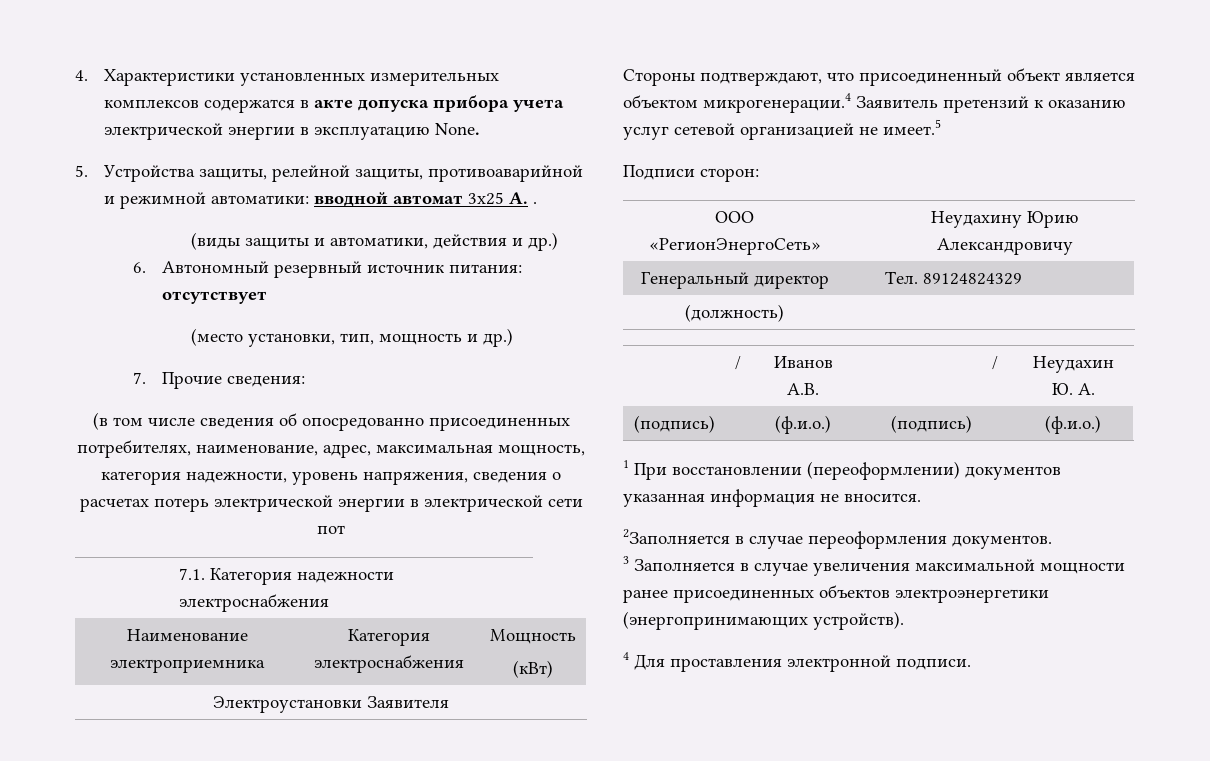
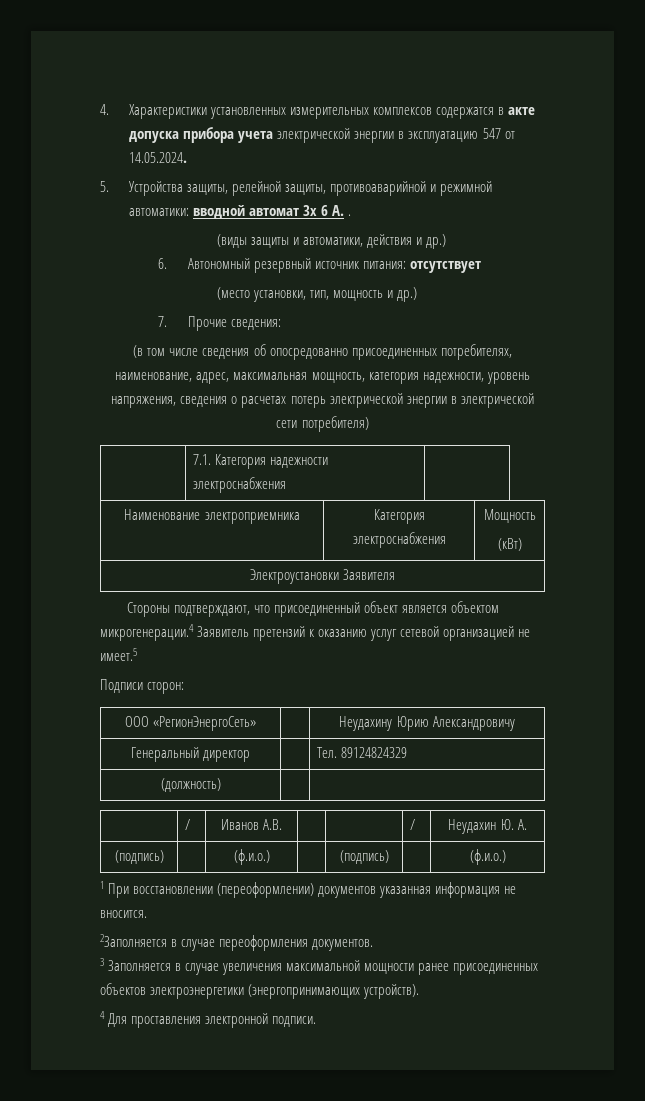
[434,123,480,135] None. -> [482,128,515,139] [129,152,188,163] 547 от 14.05.2024.
[467,192,504,205] 3х25 -> [303,205,329,216] 3х 6
[317,525,345,534] пот -> [301,416,369,432] потребителя)

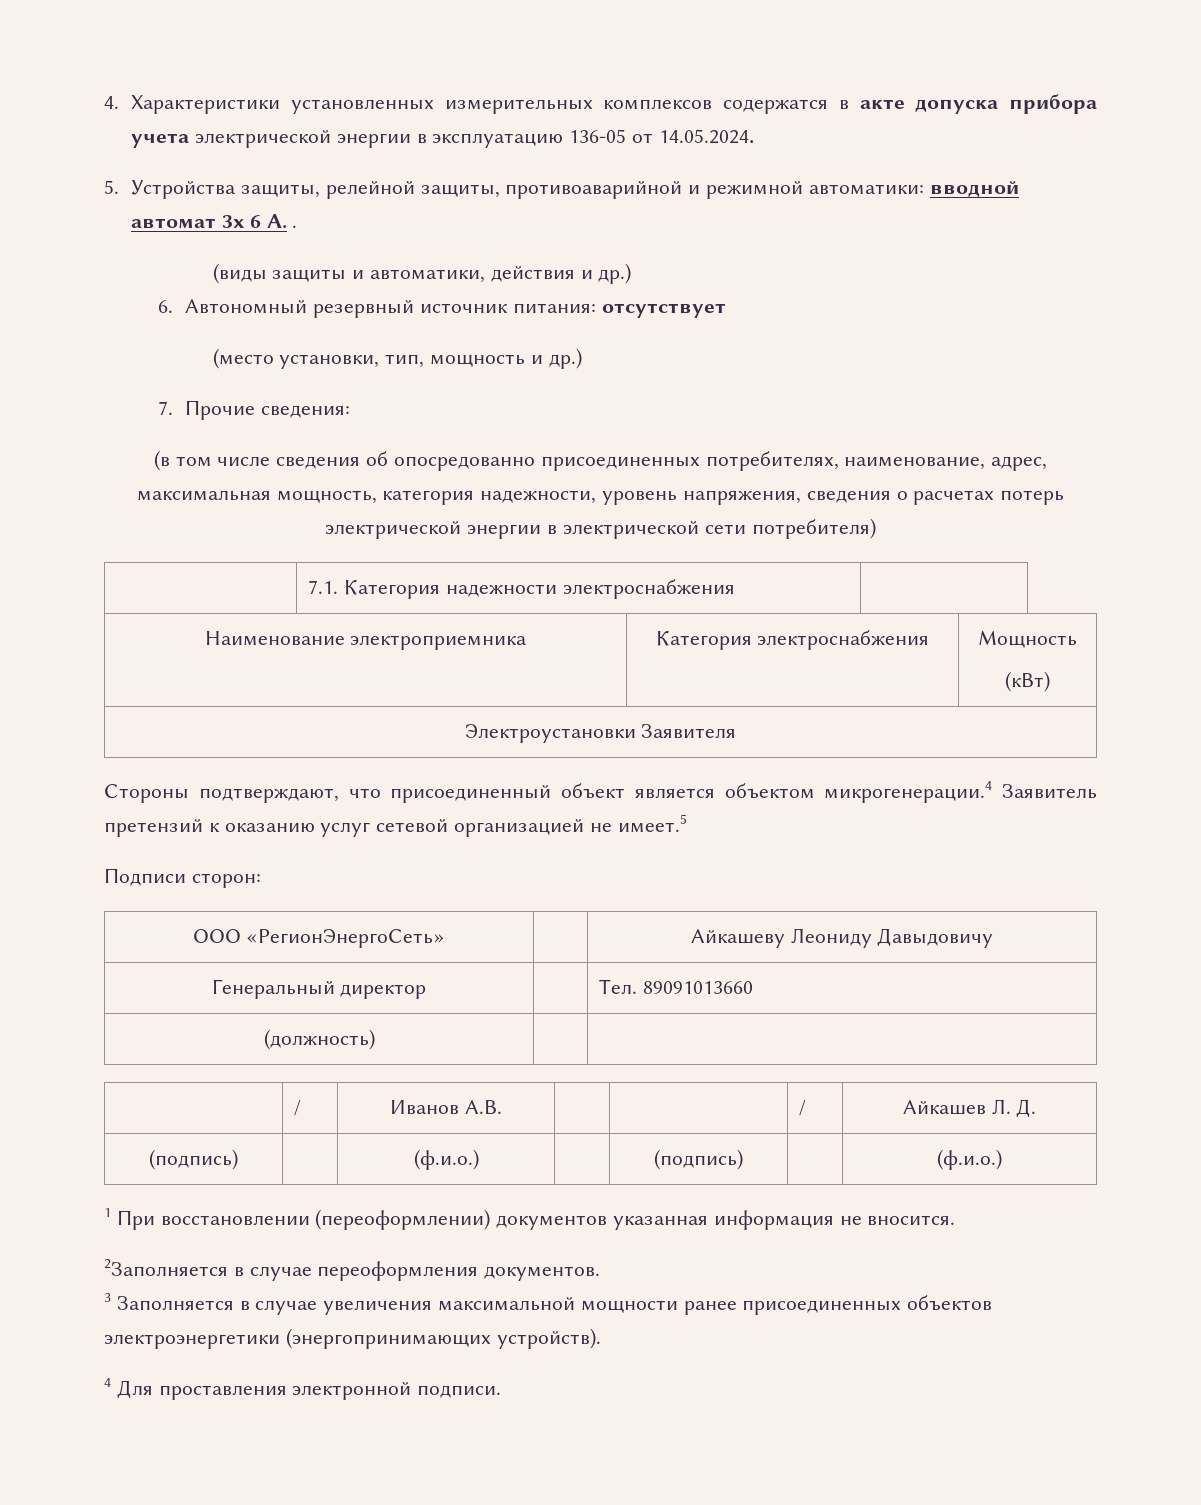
[482,128,501,139] 547 -> [569,129,627,143] 136-05
[339,716,515,731] Неудахину Юрию Александровичу -> [690,928,994,948] Айкашеву Леониду Давыдовичу
[341,747,408,758] 89124824329 -> [642,981,753,994] 89091013660
[448,819,527,834] Неудахин Ю. А. -> [902,1099,1037,1118] Айкашев Л. Д.

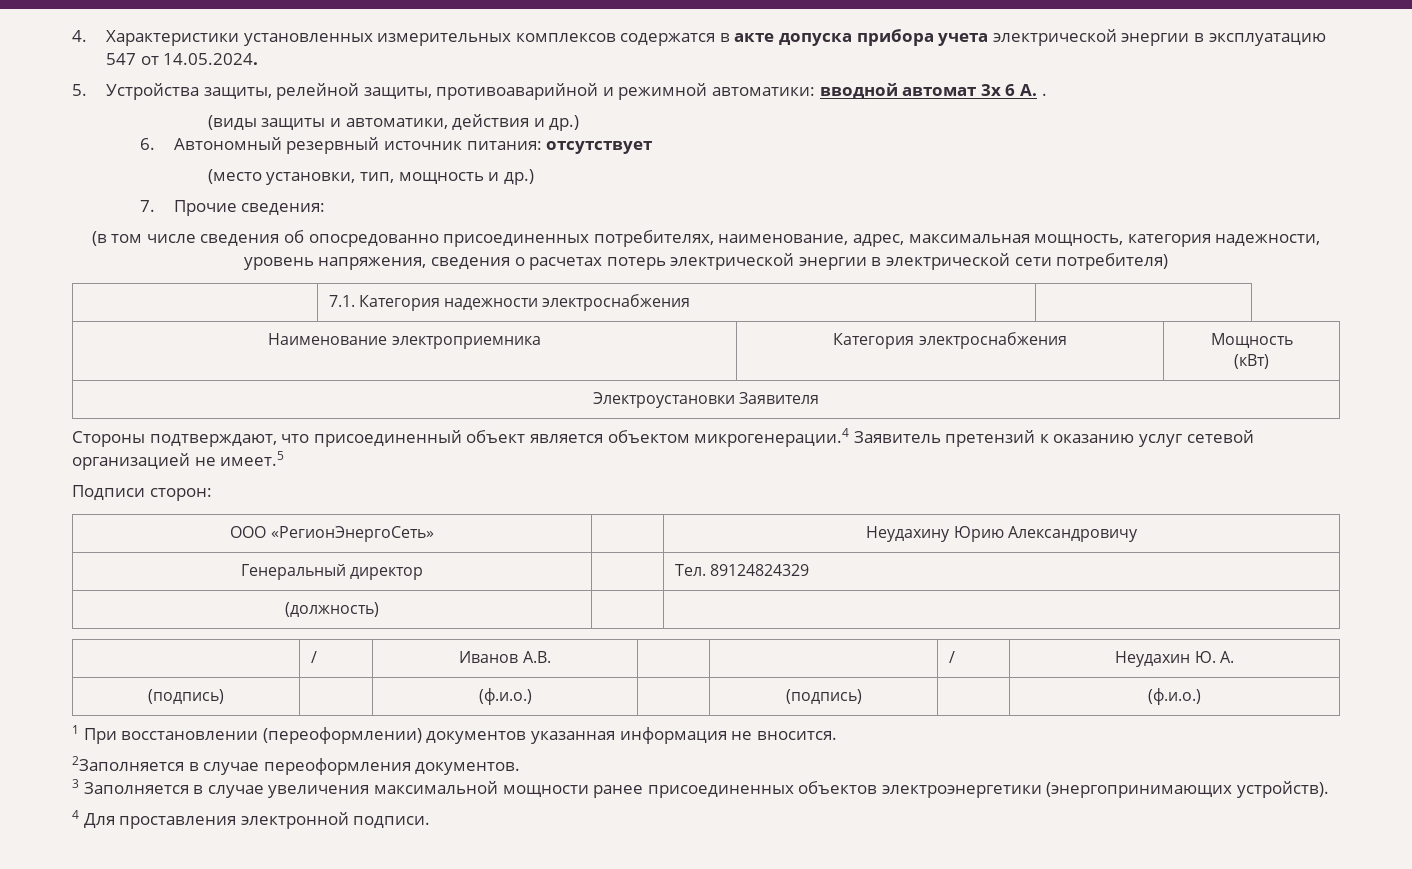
[569,129,627,143] 136-05 -> [105,53,136,65] 547
[690,928,994,948] Айкашеву Леониду Давыдовичу -> [866,526,1138,542] Неудахину Юрию Александровичу
[642,981,753,994] 89091013660 -> [709,564,809,576] 89124824329
[902,1099,1037,1118] Айкашев Л. Д. -> [1115,651,1234,667] Неудахин Ю. А.

